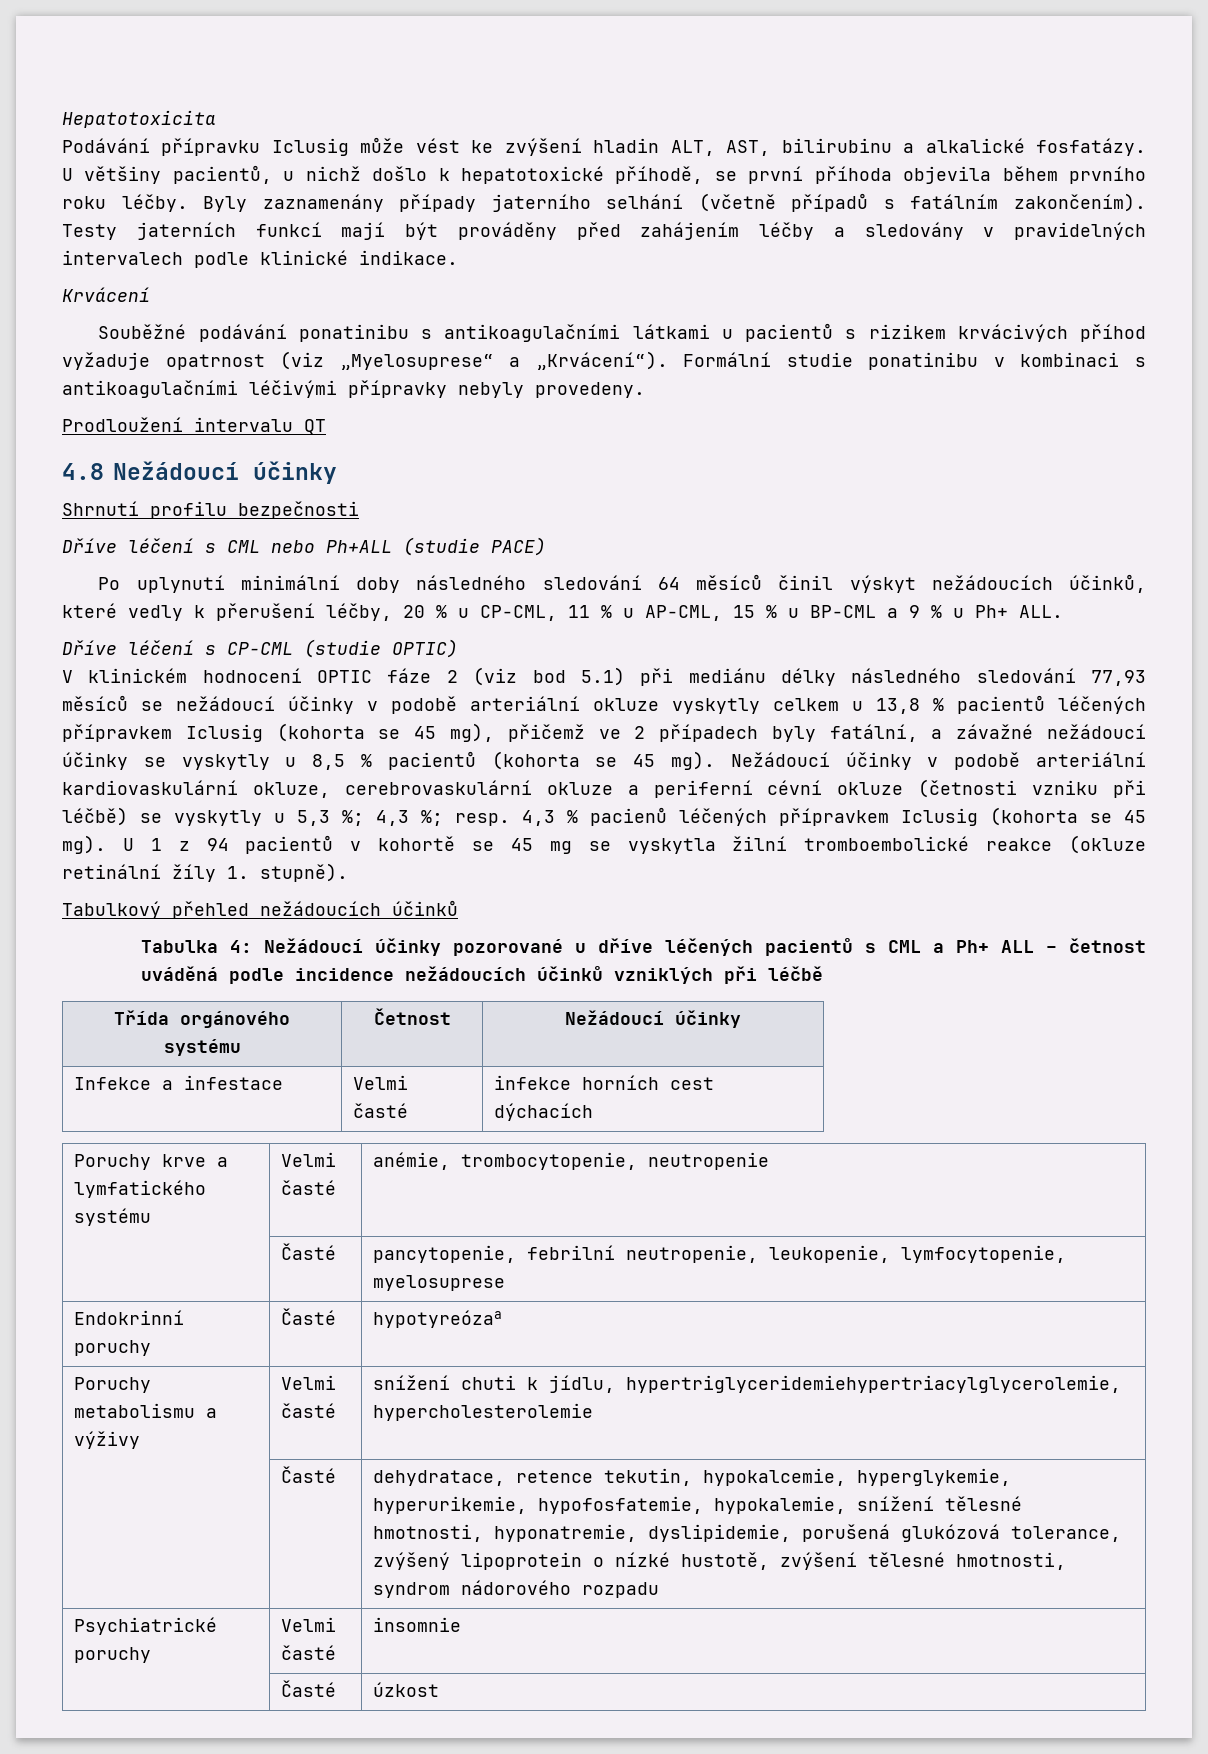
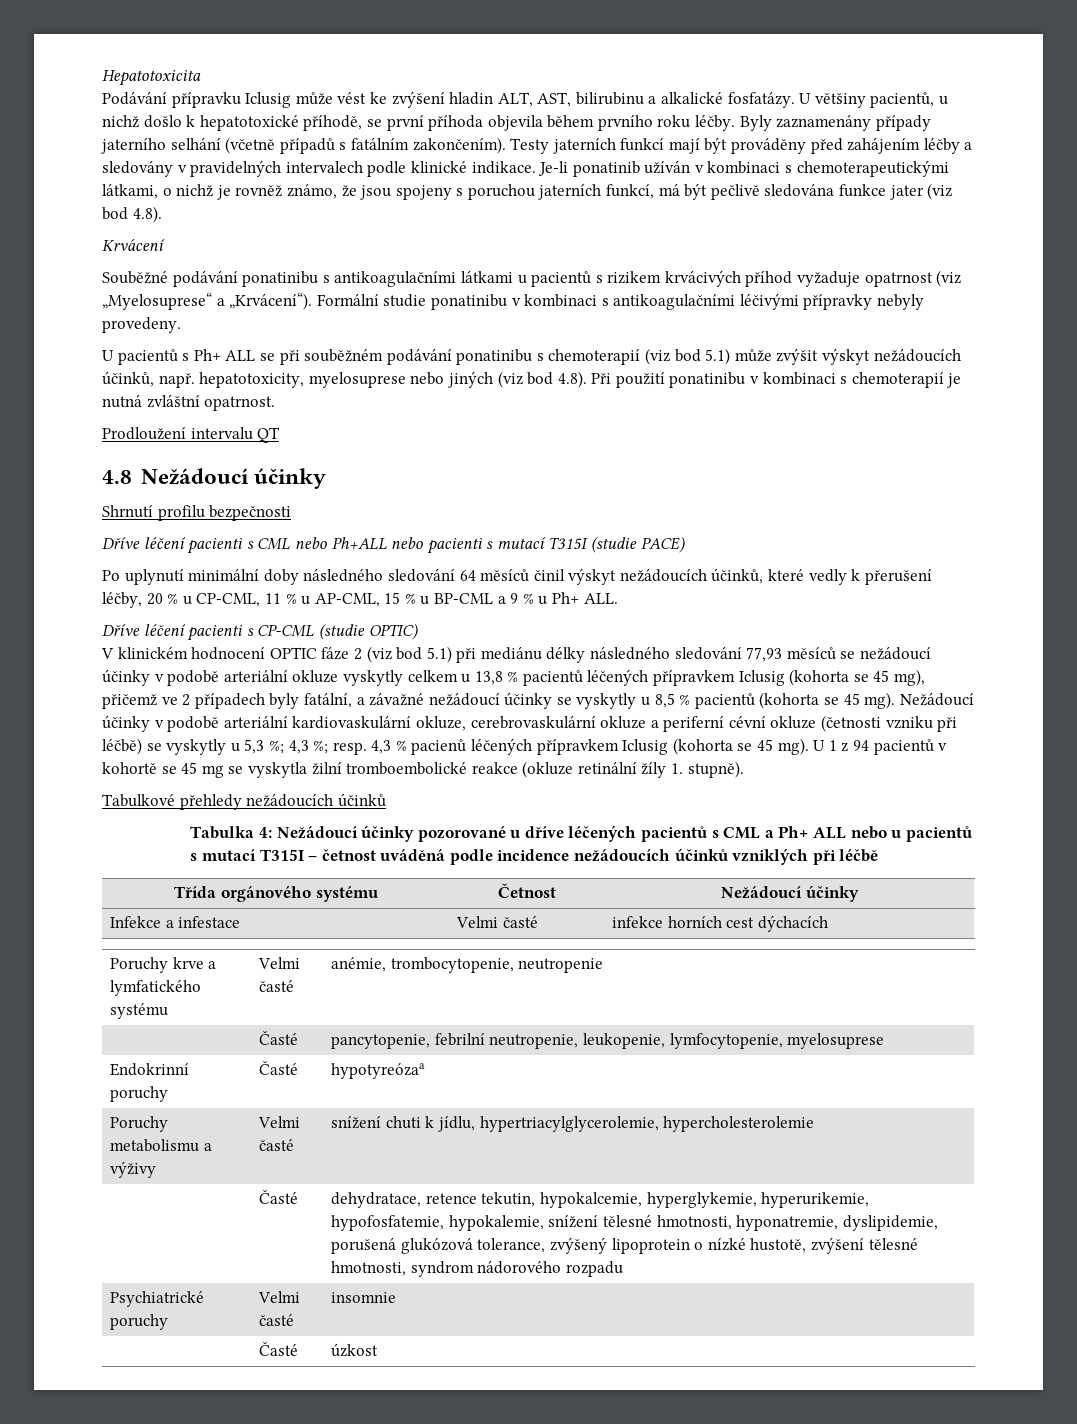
(458, 257) none -> [538,160,949,177] [102,183,953,200] [102,206,162,223] Je-li ponatinib užíván v kombinaci s chemoterapeutickými látkami, o nichž je rovněž známo, že jsou spojeny s poruchou jaterních funkcí, má být pečlivě sledována funkce jater (viz bod 4.8).
(645, 390) none -> [102,348,961,365] [102,371,962,388] [102,395,276,411] // U pacientů s Ph+ ALL se při souběžném podávání ponatinibu s chemoterapií (viz bod 5.1) může zvýšit výskyt nežádoucích účinků, např. hepatotoxicity, myelosuprese nebo jiných (viz bod 4.8). Při použití ponatinibu v kombinaci s chemoterapií je nutná zvláštní opatrnost.
(194, 545) none -> [187,538,244,554] pacienti
(392, 546) none -> [391,537,589,554] nebo pacienti s mutací T315I
(194, 647) none -> [187,625,244,641] pacienti
[62,901,249,919] Tabulkový přehled -> [102,794,242,810] Tabulkové přehledy
(1034, 946) none -> [850,826,972,842] [190,849,304,861] nebo u pacientů s mutací T315I
[625,1375,1121,1393] hypertriglyceridemiehypertriacylglycerolemie, -> [479,1116,659,1132] hypertriacylglycerolemie,

